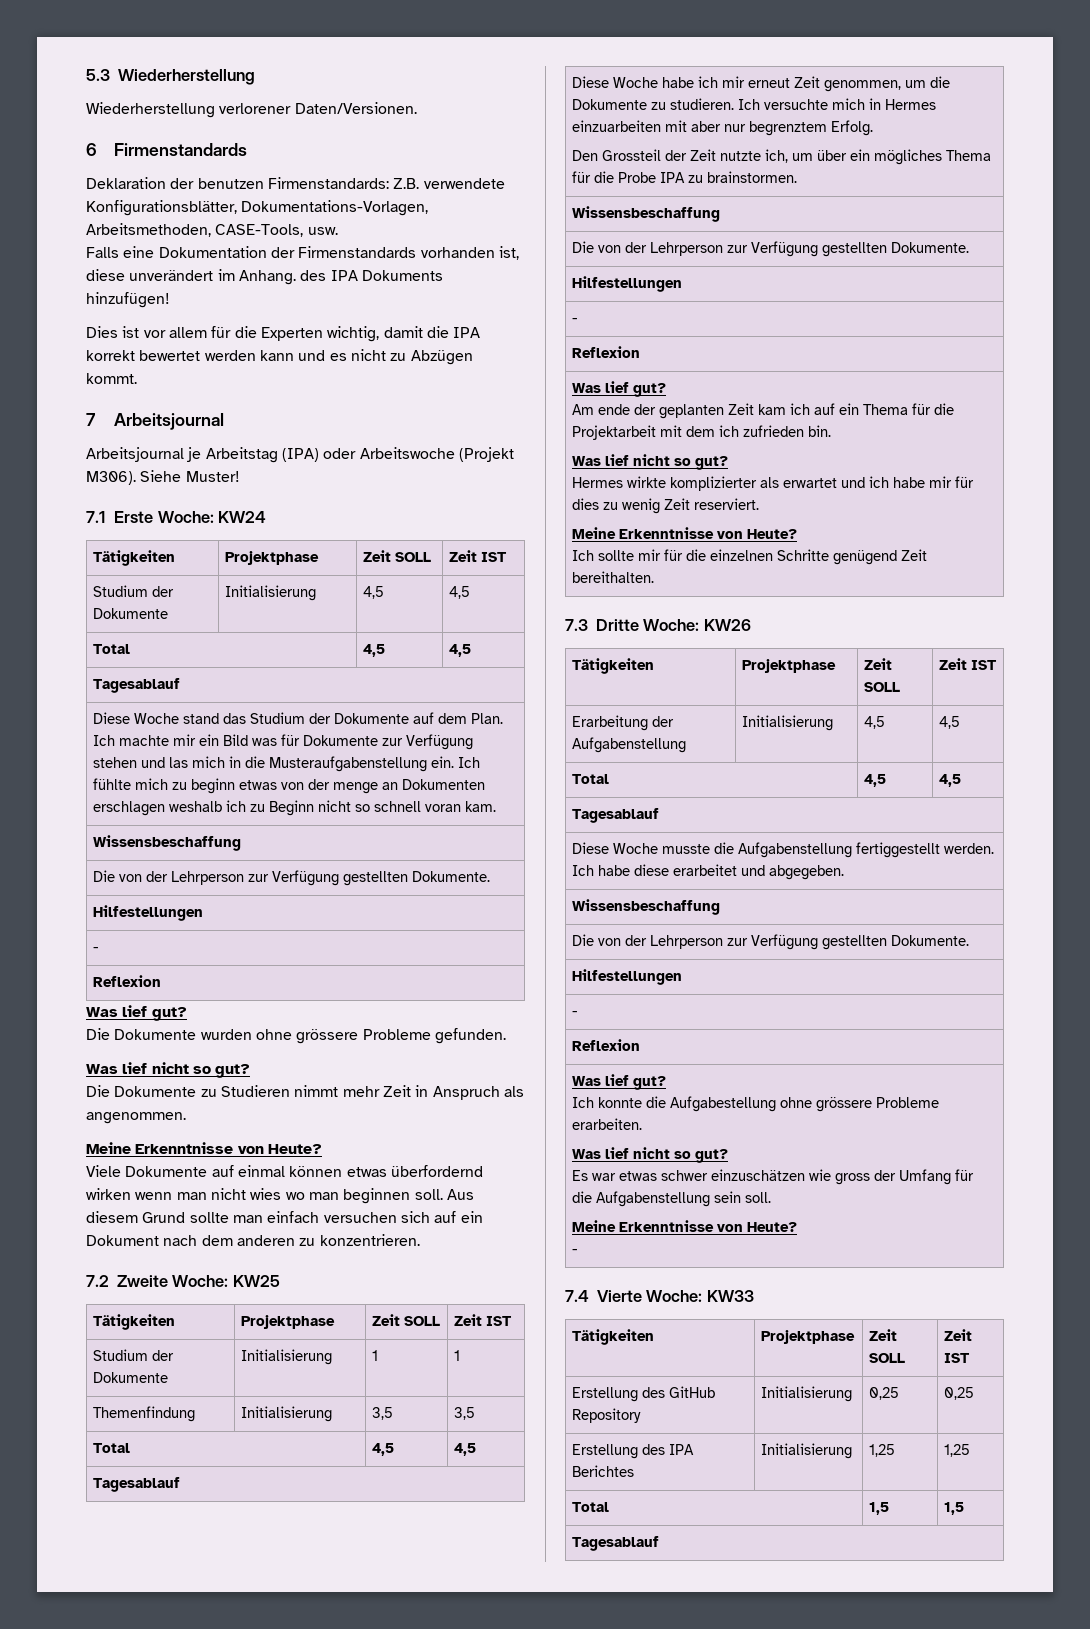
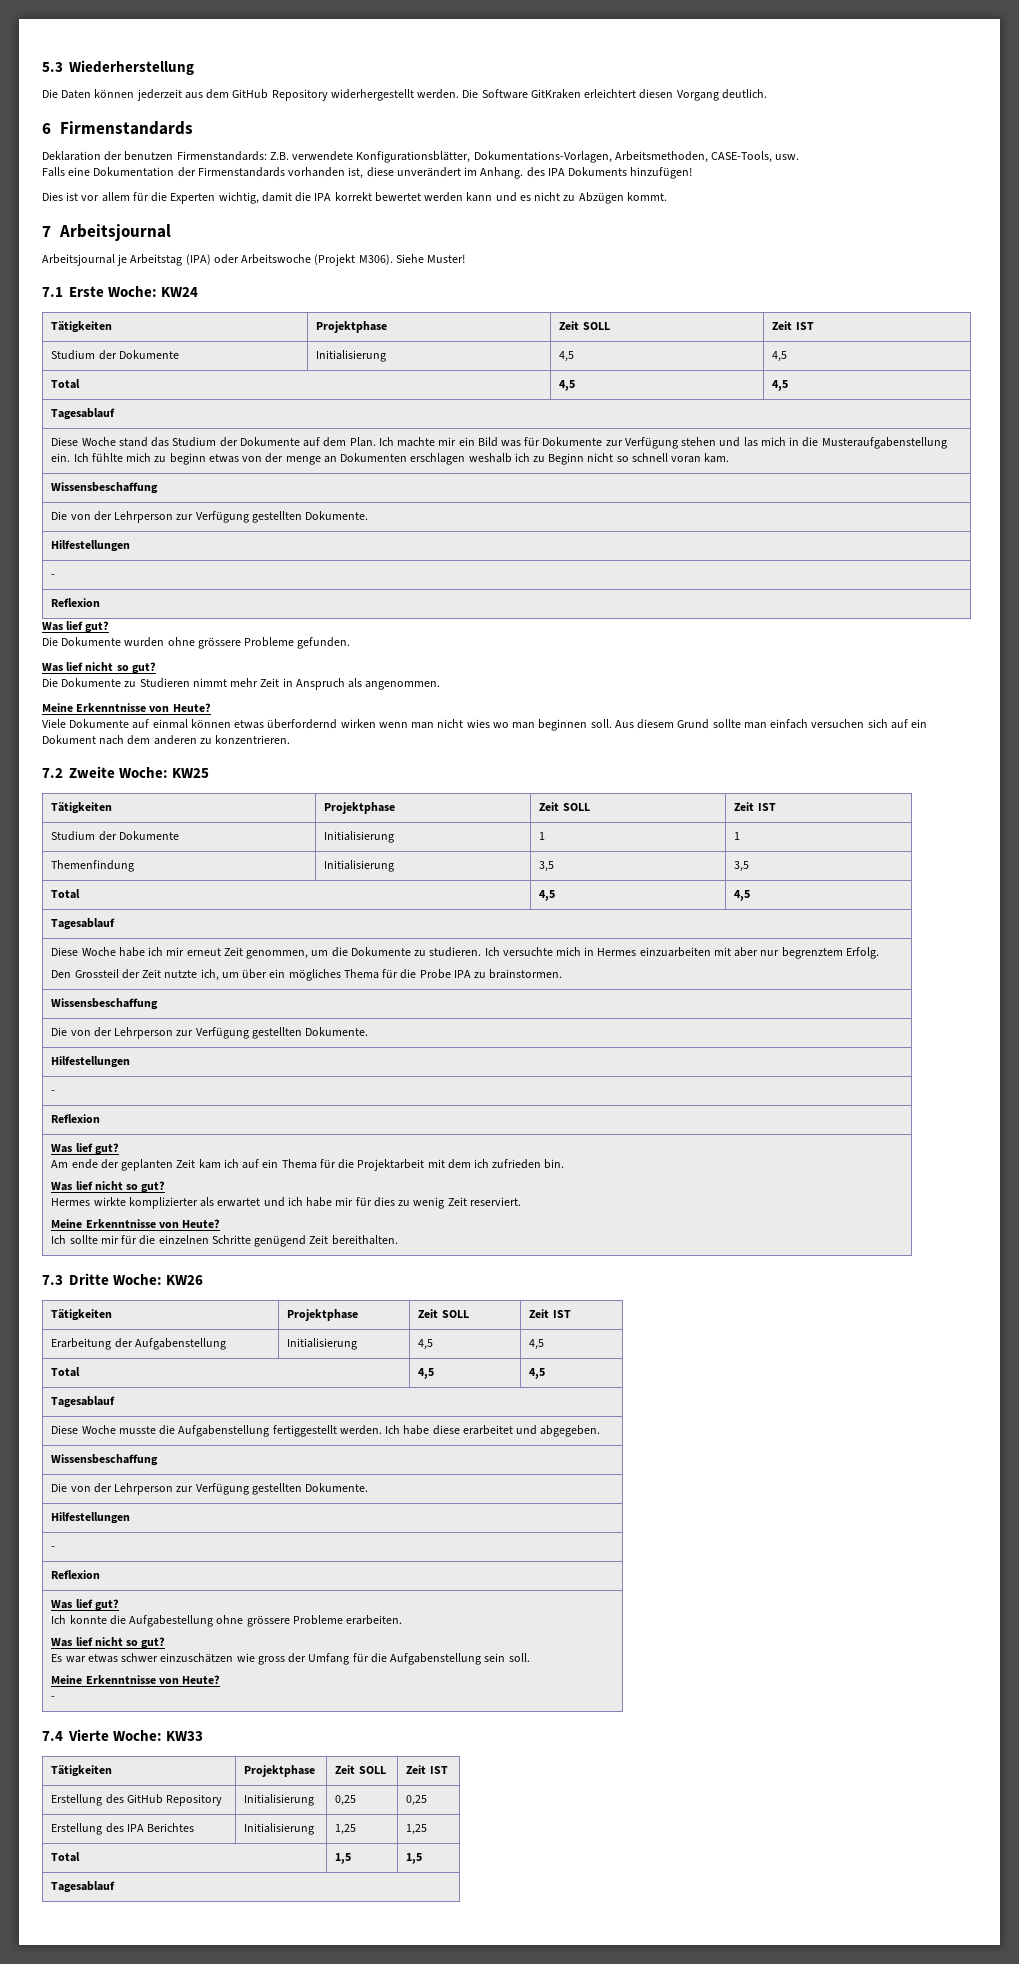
[86,102,417,118] Wiederherstellung verlorener Daten/Versionen. -> [42,89,767,101] Die Daten können jederzeit aus dem GitHub Repository widerhergestellt werden. Die Software GitKraken erleichtert diesen Vorgang deutlich.

